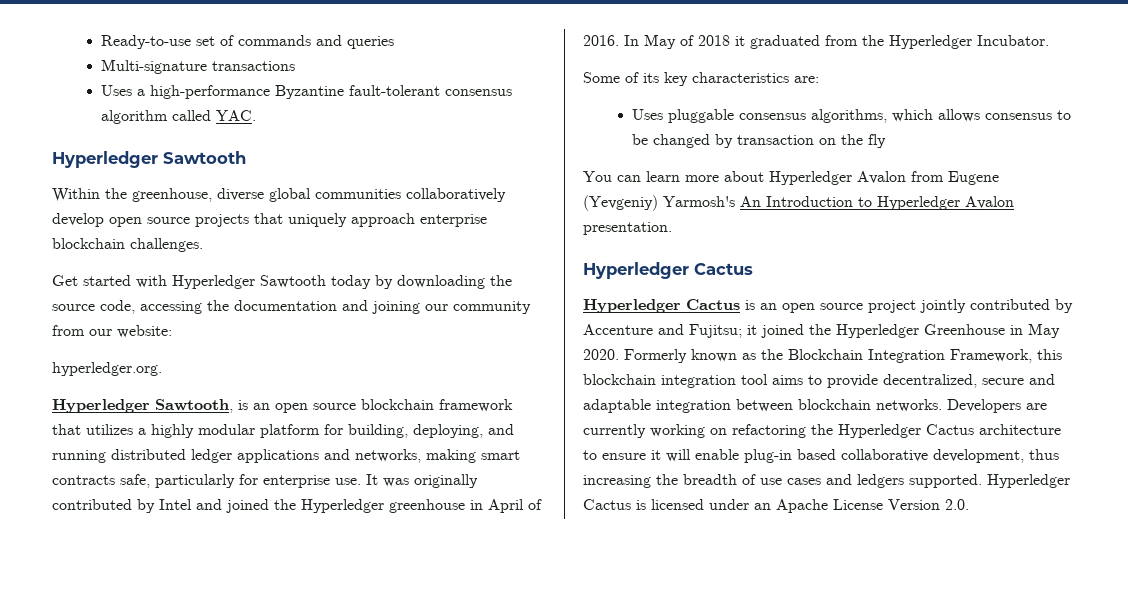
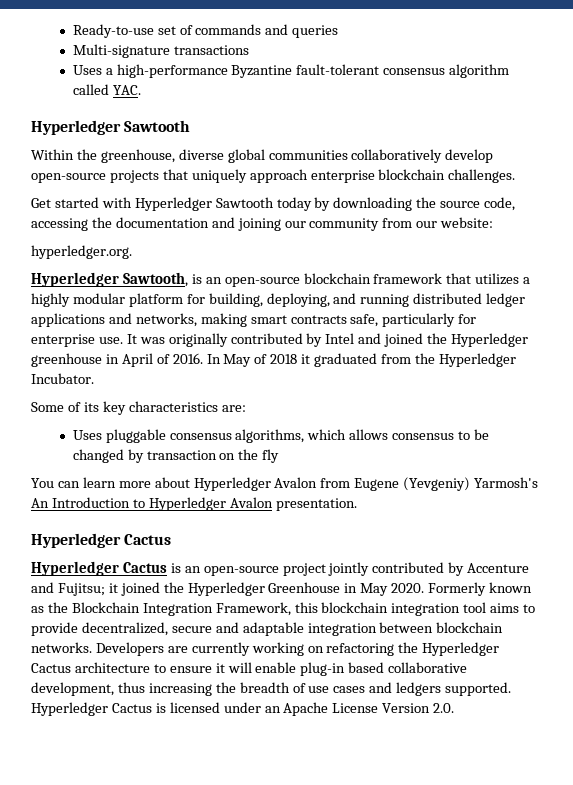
[109,217,190,227] open source -> [31,173,106,183] open-source
[275,403,356,413] open source -> [224,277,300,287] open-source
[782,303,863,313] open source -> [203,566,279,576] open-source

